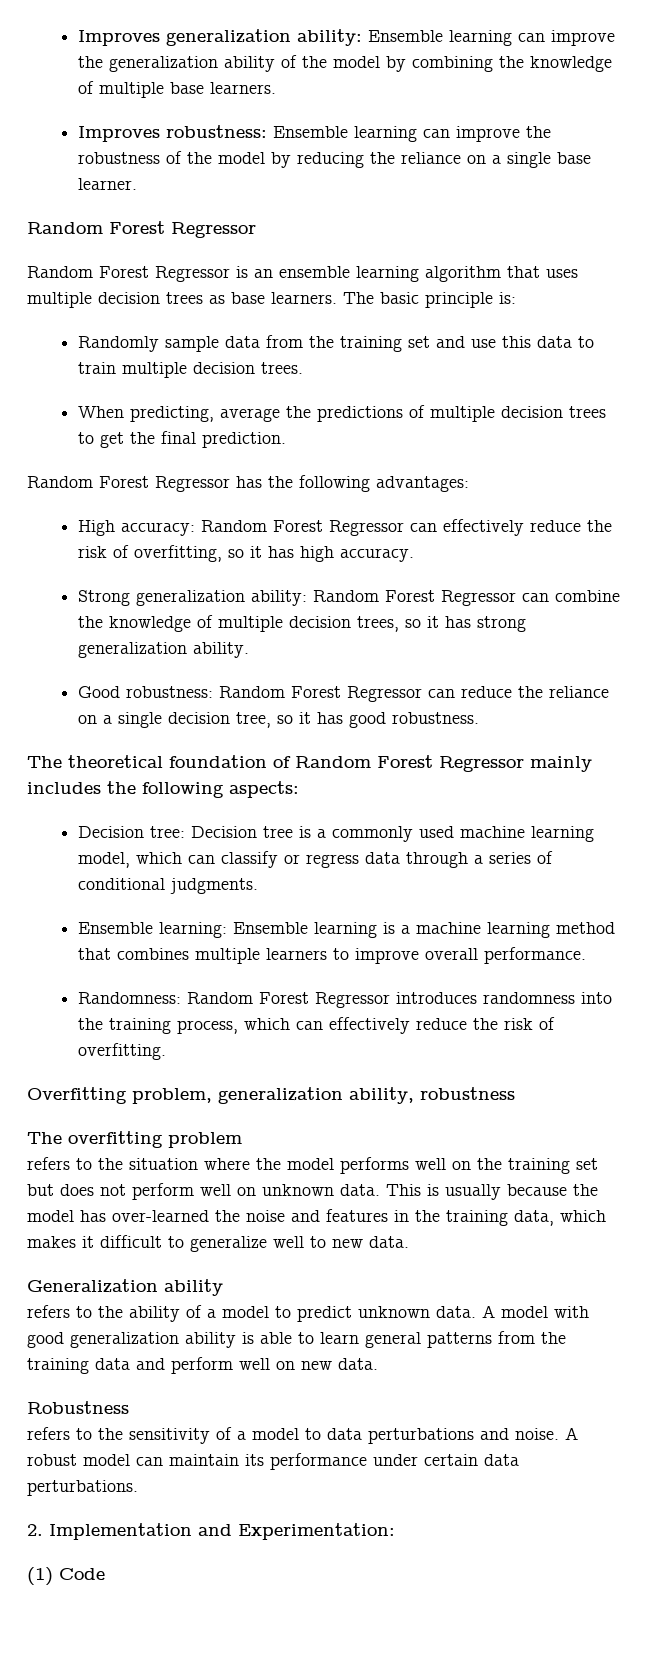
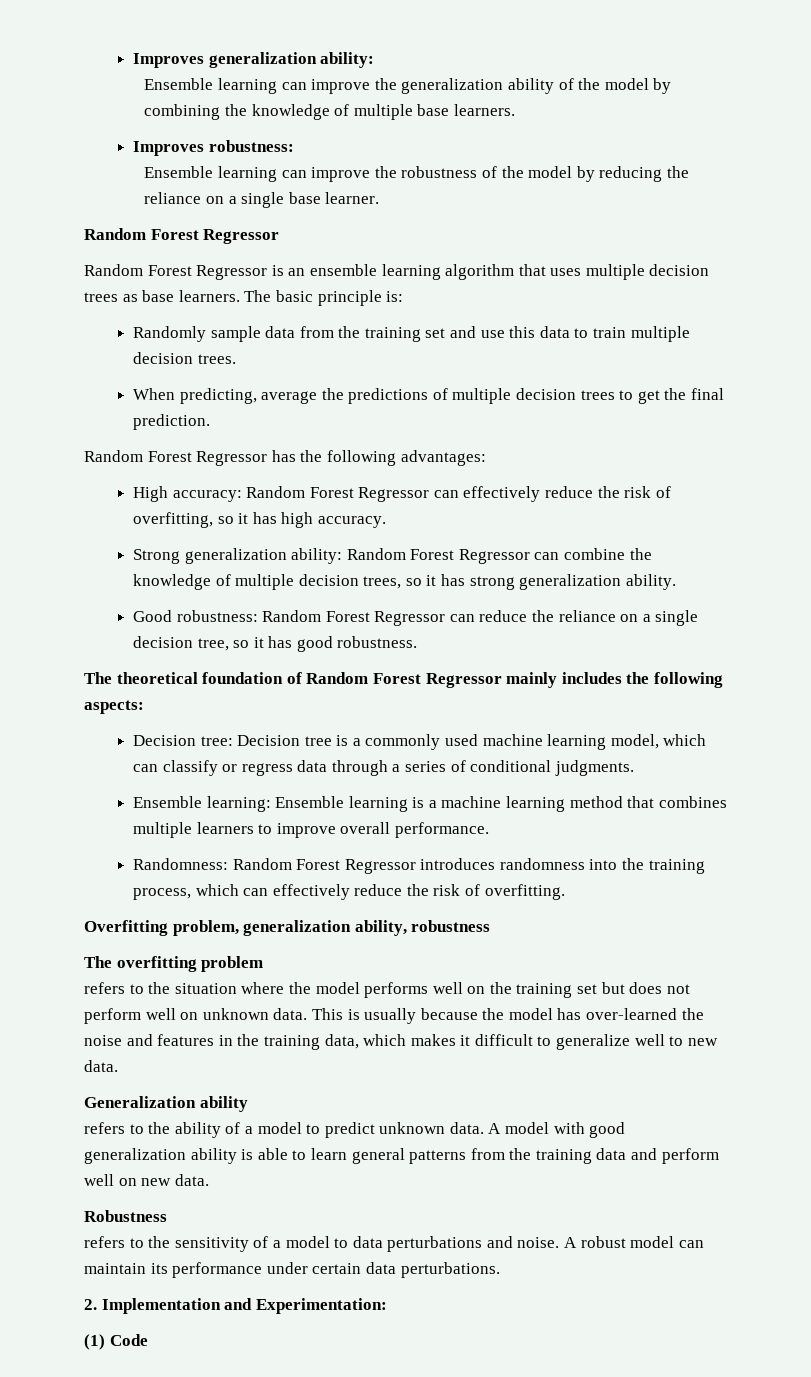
(362, 37) none -> (375, 60) //
(267, 131) none -> (294, 146) //

